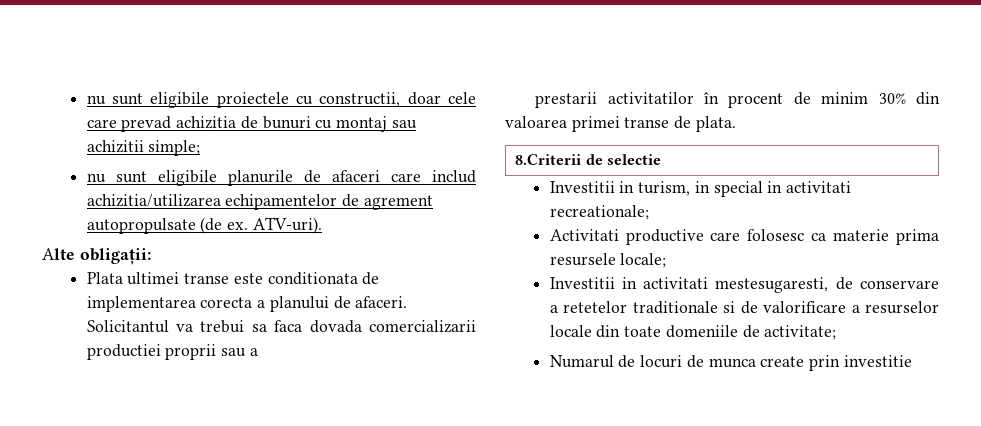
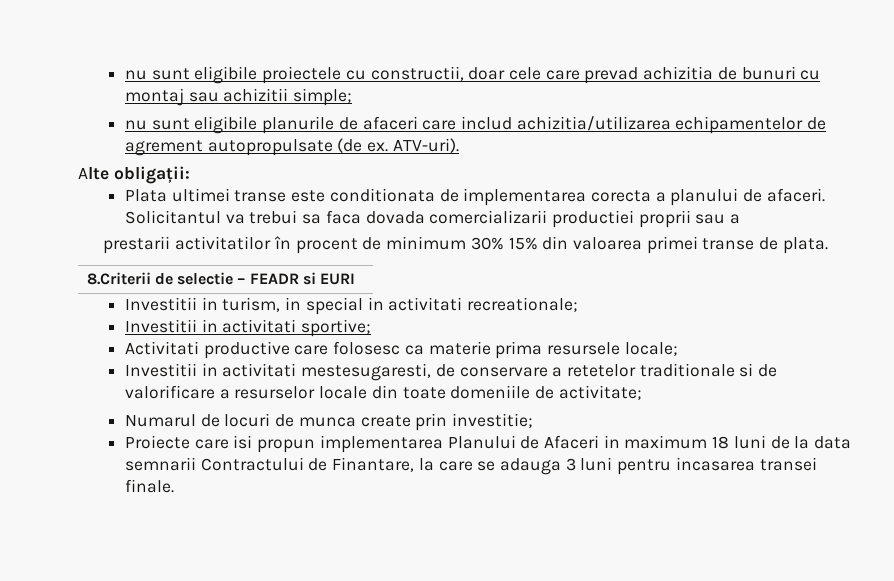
[821,92,906,104] minim 30% -> [386,236,538,250] minimum 30% 15%
(661, 159) none -> [237,272,356,285] – FEADR si EURI
(649, 212) none -> [124,319,372,337] // Investitii in activitati sportive;
[843,355,912,367] investitie -> [451,413,533,428] [124,435,852,453] [124,457,817,475] [124,479,174,493] investitie; // Proiecte care isi propun implementarea Planului de Afaceri in maximum 18 luni de la data semnarii Contractului de Finantare, la care se adauga 3 luni pentru incasarea transei finale.

